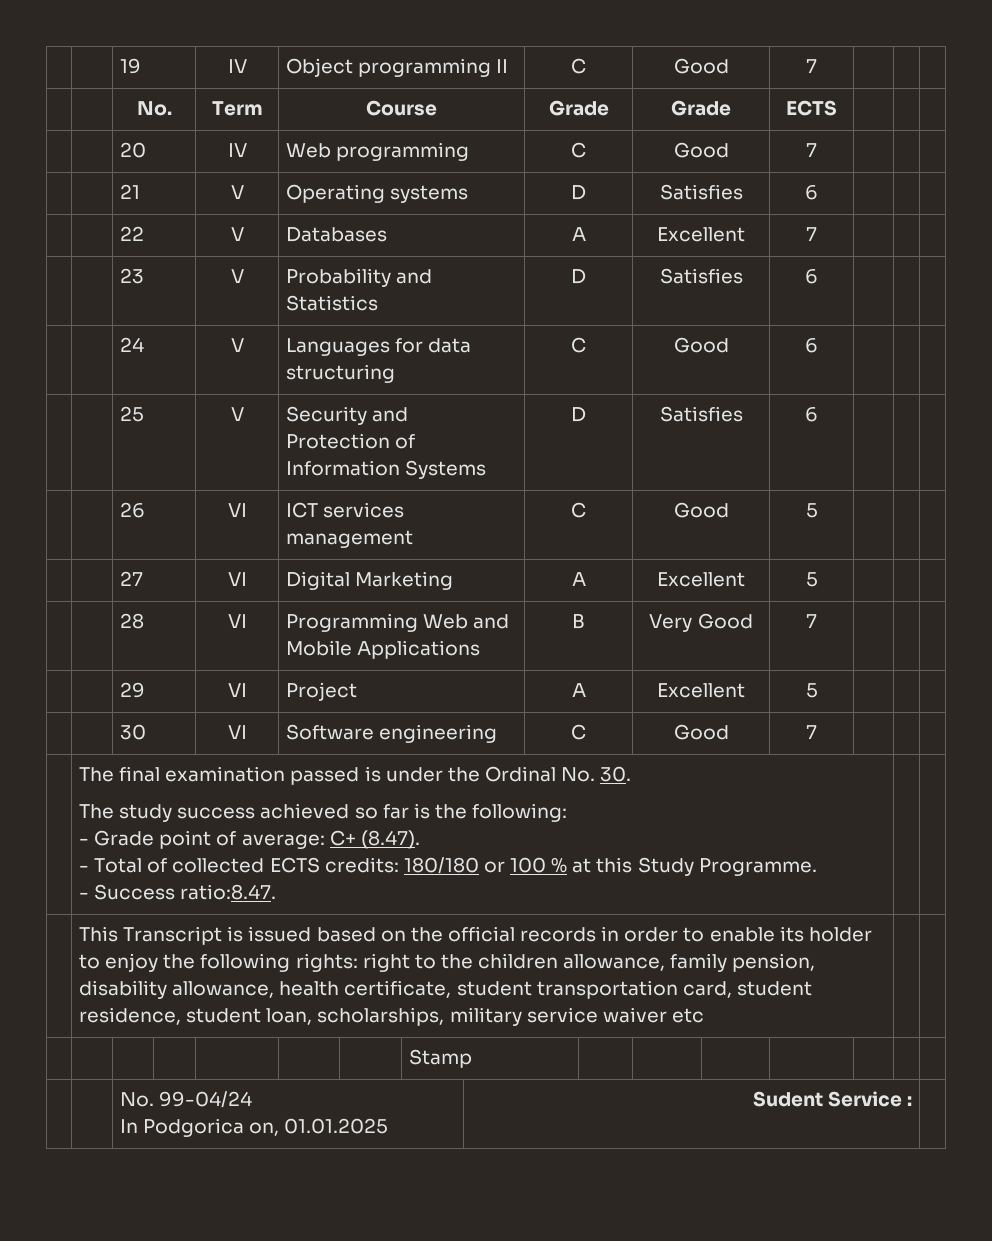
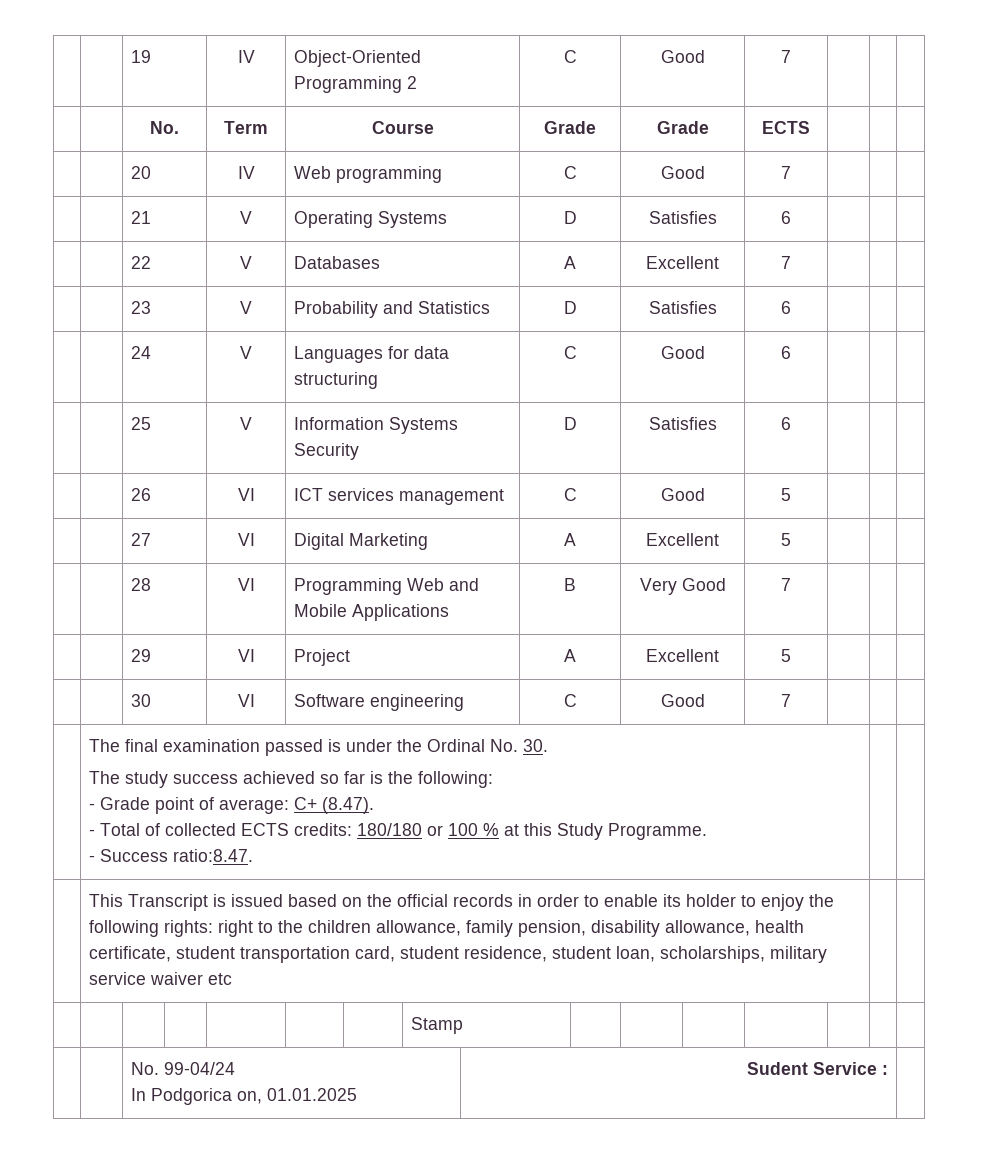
[286,58,509,77] Object programming II -> [294,50,422,67] [294,76,418,93] Object-Oriented Programming 2
[390,185,469,203] systems -> [378,211,448,228] Systems
[286,406,409,425] [286,433,416,449] Security and Protection of -> (252, 423) none
(487, 469) none -> [294,443,360,460] Security

